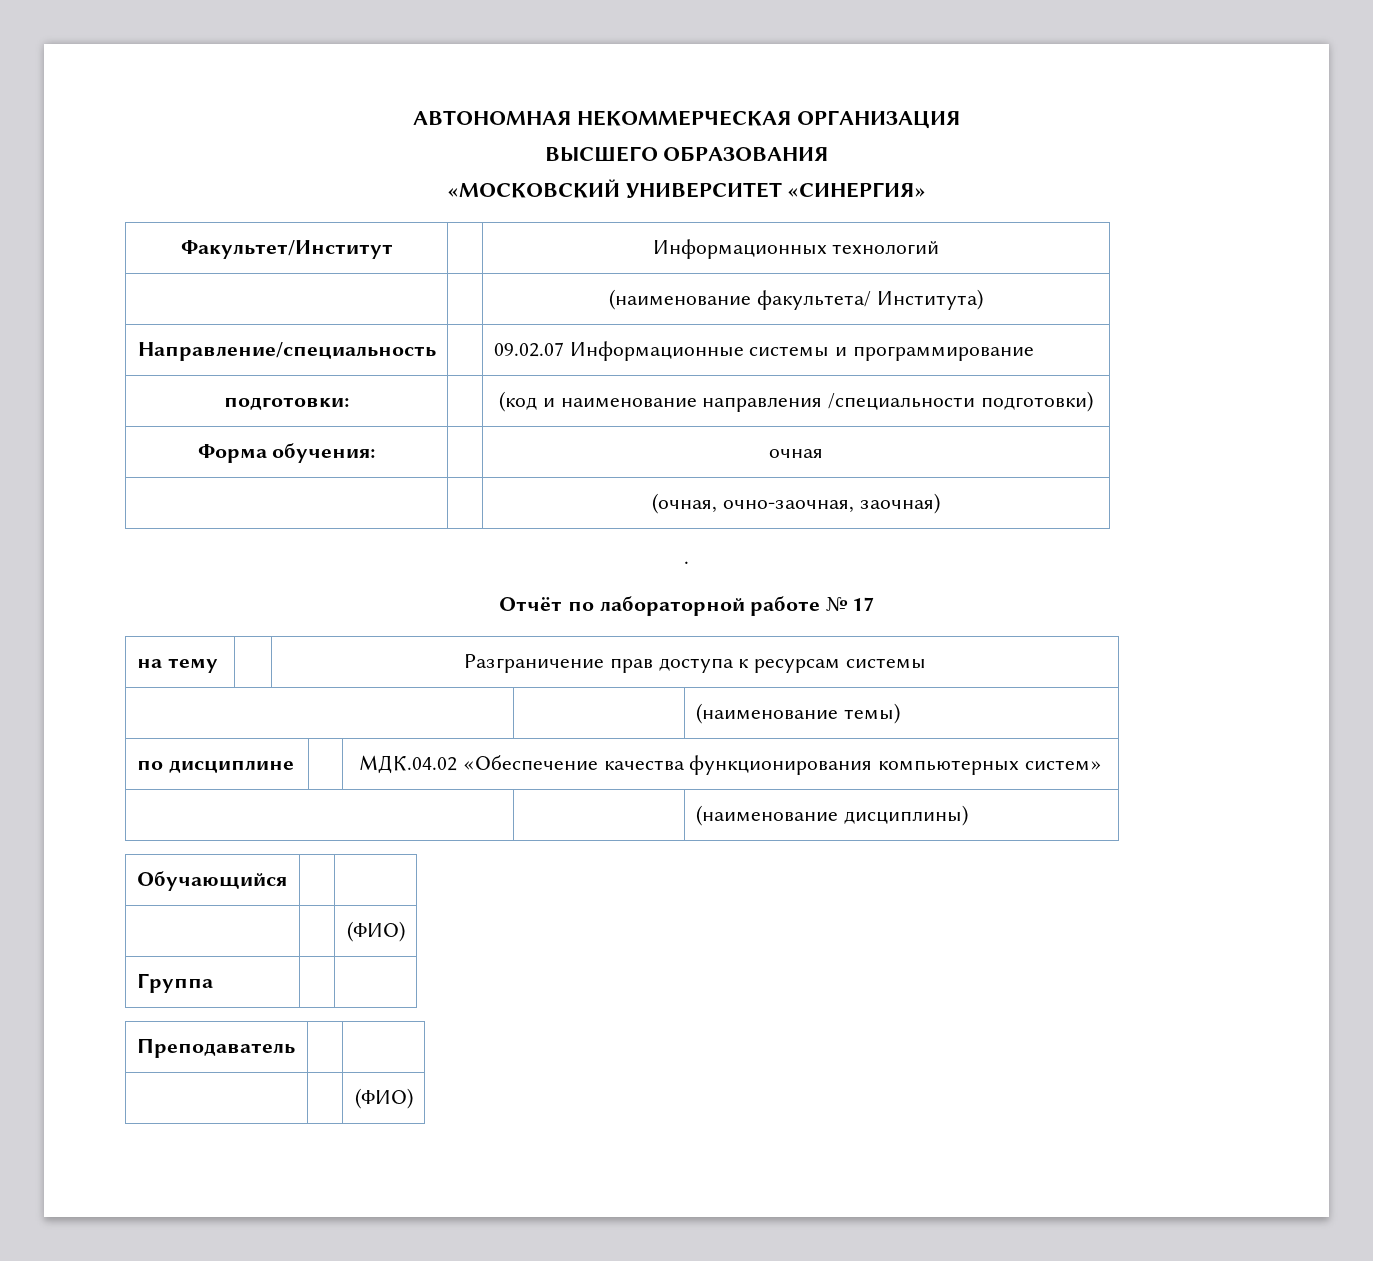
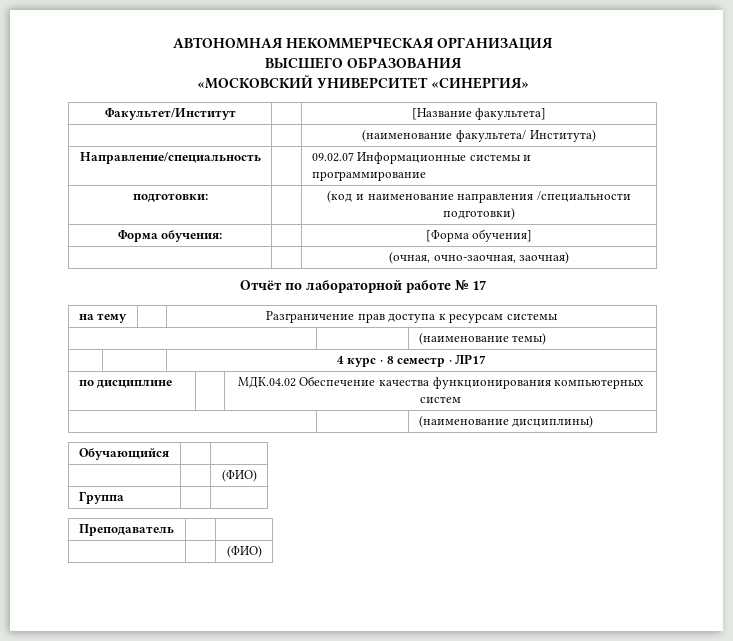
[652,239,940,259] Информационных технологий -> [411,108,547,120] [Название факультета]
[768,449,823,458] очная -> [425,229,533,242] [Форма обучения]
[684,561,689,564] // . -> (570, 257) none
(900, 713) none -> [336,354,487,367] // | | 4 курс · 8 семестр · ЛР17
[462,755,598,770] «Обеспечение -> [299,376,376,386] Обеспечение
[1025,760,1103,771] систем» -> [420,396,461,403] систем

